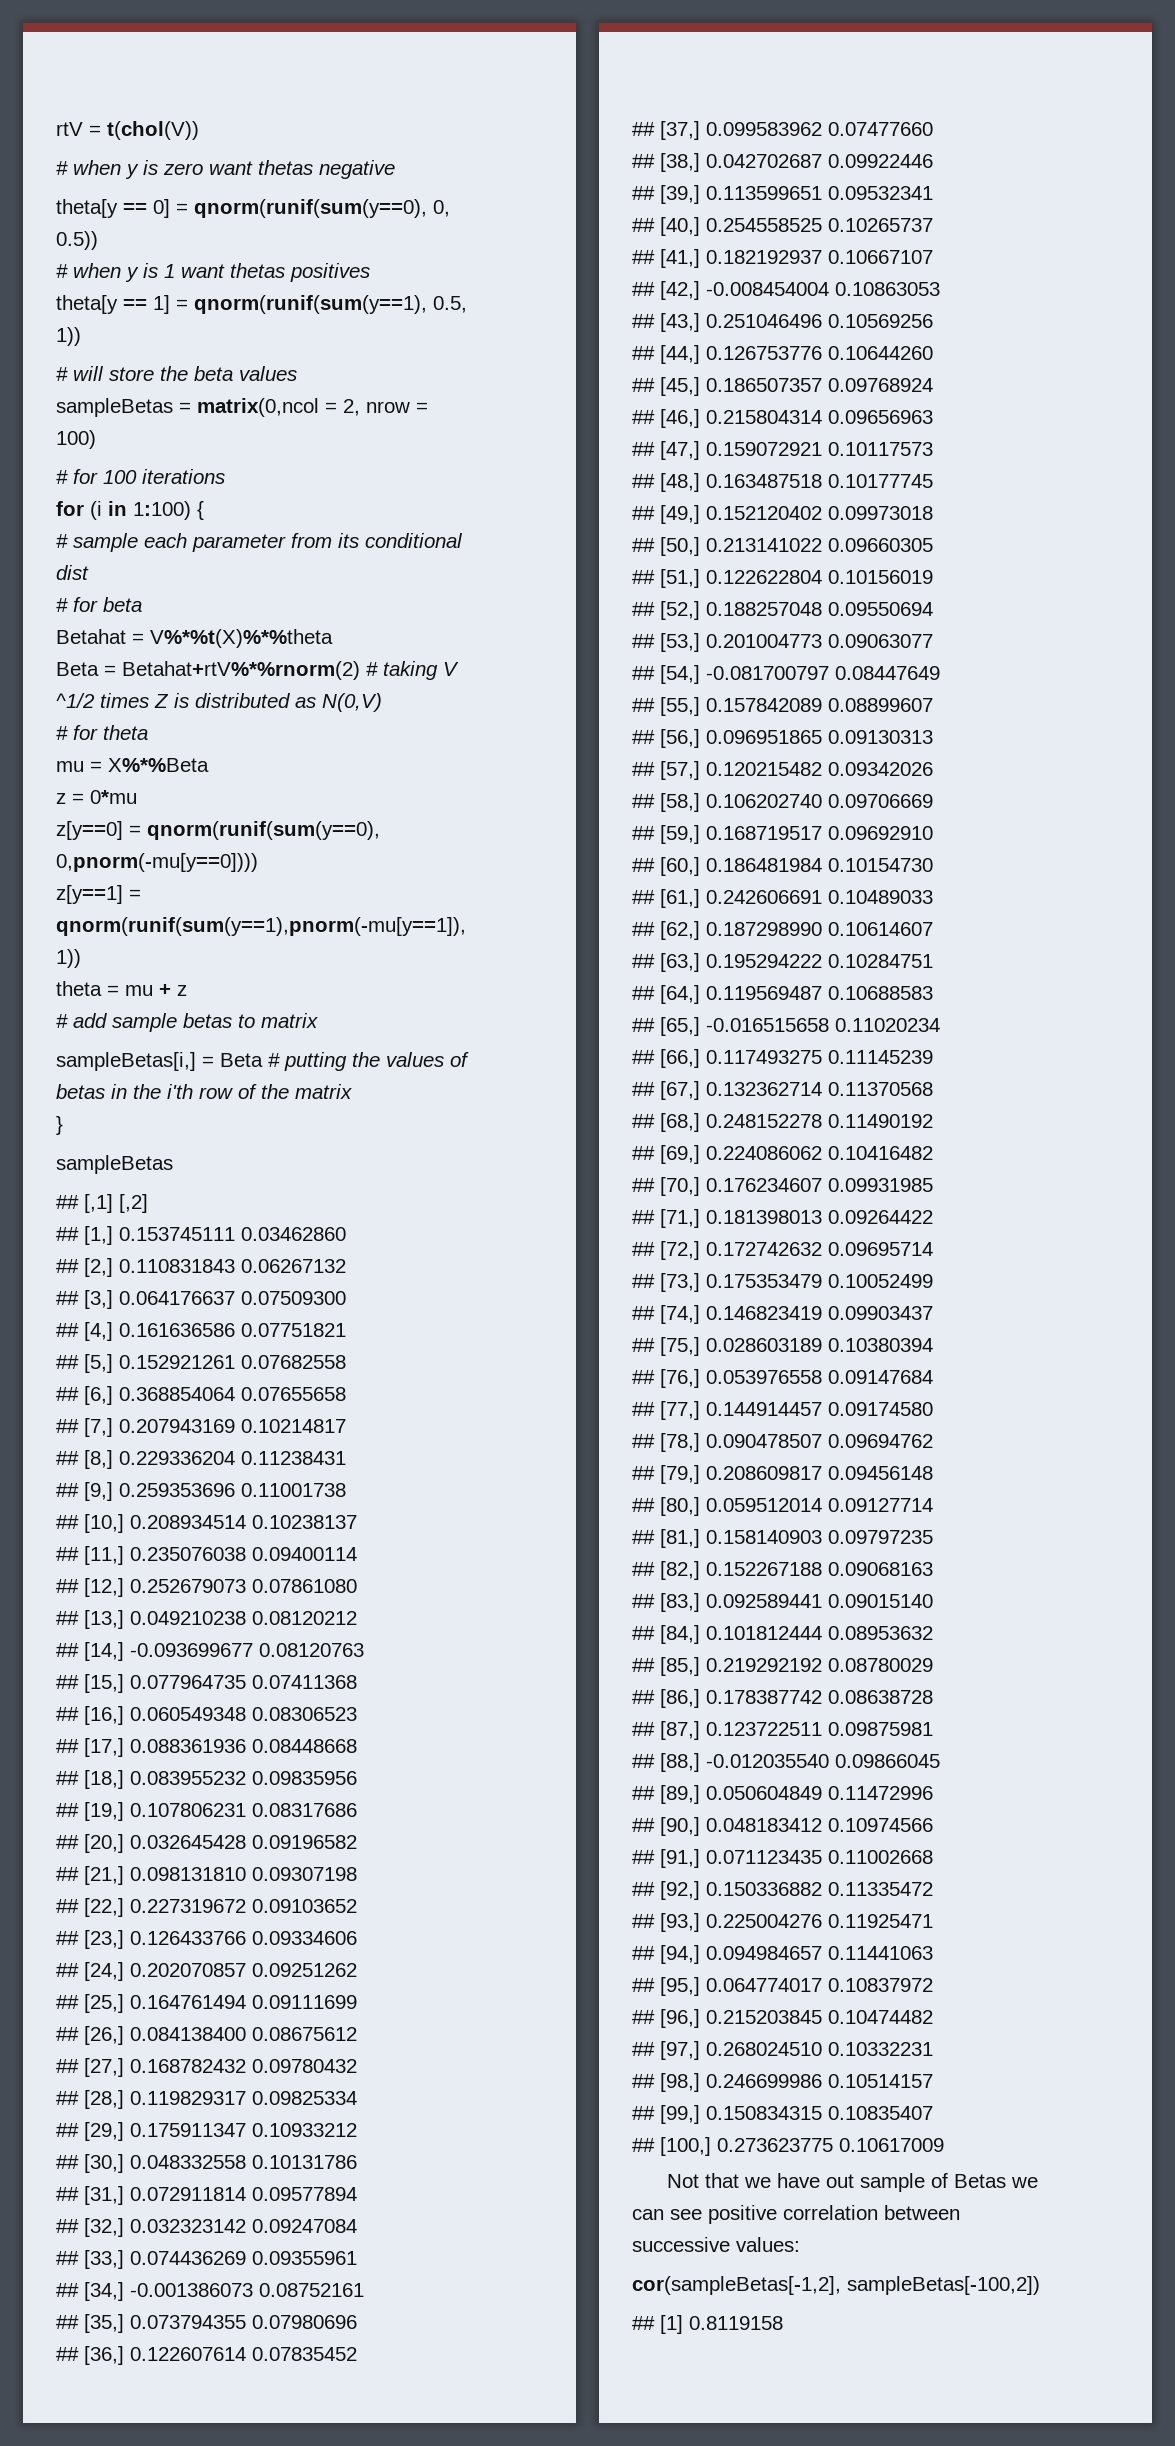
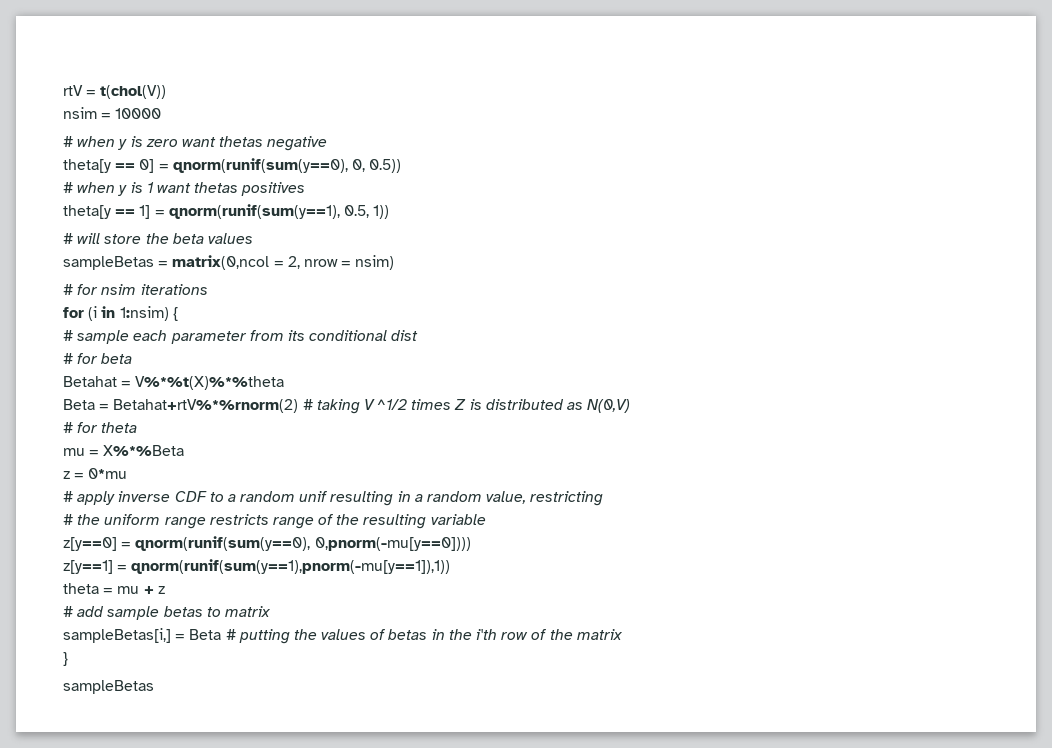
(199, 130) none -> [63,107,162,119] // nsim = 10000
[56,430,96,449] [56,469,137,484] 100) // # for 100 -> [355,255,395,270] [63,284,137,295] nsim) // # for nsim
[133,501,191,520] 1:100) -> [119,306,169,321] 1:nsim)
(137, 797) none -> [63,491,604,506] [63,514,486,529] // # apply inverse CDF to a random unif resulting in a random value, restricting // # the uniform range restricts range of the resulting variable
[56,1194,148,1213] [56,1226,346,1245] [56,1258,346,1277] [56,1290,346,1309] [56,1322,346,1341] [56,1354,346,1373] [56,1386,346,1405] [56,1418,346,1437] [56,1450,346,1469] [56,1482,346,1501] [56,1514,357,1533] [56,1546,357,1565] [56,1578,357,1597] [56,1610,357,1629] [56,1642,364,1661] [56,1674,357,1693] [56,1706,357,1725] [56,1738,357,1757] [56,1770,357,1789] [56,1802,357,1821] [56,1834,357,1853] [56,1866,357,1885] [56,1898,357,1917] [56,1930,357,1949] [56,1962,357,1981] [56,1994,357,2013] [56,2026,357,2045] [56,2058,357,2077] [56,2090,357,2109] [56,2122,357,2141] [56,2154,357,2173] [56,2186,357,2205] [56,2218,357,2237] [56,2250,357,2269] [56,2282,364,2301] [56,2314,357,2333] [56,2346,357,2365] [632,121,933,140] [632,153,933,172] [632,185,933,204] [632,217,933,236] [632,249,933,268] [632,281,940,300] [632,313,933,332] [632,345,933,364] [632,377,933,396] [632,409,933,428] [632,441,933,460] [632,473,933,492] [632,505,933,524] [632,537,933,556] [632,569,933,588] [632,601,933,620] [632,633,933,652] [632,665,940,684] [632,697,933,716] [632,729,933,748] [632,761,933,780] [632,793,933,812] [632,825,933,844] [632,857,933,876] [632,889,933,908] [632,921,933,940] [632,953,933,972] [632,985,933,1004] [632,1017,940,1036] [632,1049,933,1068] [632,1081,933,1100] [632,1113,933,1132] [632,1145,933,1164] [632,1177,933,1196] [632,1209,933,1228] [632,1241,933,1260] [632,1273,933,1292] [632,1305,933,1324] [632,1337,933,1356] [632,1369,933,1388] [632,1401,933,1420] [632,1433,933,1452] [632,1465,933,1484] [632,1497,933,1516] [632,1529,933,1548] [632,1561,933,1580] [632,1593,933,1612] [632,1625,933,1644] [632,1657,933,1676] [632,1689,933,1708] [632,1721,933,1740] [632,1753,940,1772] [632,1785,933,1804] [632,1817,933,1836] [632,1849,933,1868] [632,1881,933,1900] [632,1913,933,1932] [632,1945,933,1964] [632,1977,933,1996] [632,2009,933,2028] [632,2041,933,2060] [632,2073,933,2092] [632,2105,933,2124] [632,2137,944,2156] [667,2173,1039,2192] [632,2205,960,2224] [632,2237,800,2252] [632,2276,1040,2295] [632,2315,783,2334] // ## [,1] [,2] // ## [1,] 0.153745111 0.03462860 // ## [2,] 0.110831843 0.06267132 // ## [3,] 0.064176637 0.07509300 // ## [4,] 0.161636586 0.07751821 // ## [5,] 0.152921261 0.07682558 // ## [6,] 0.368854064 0.07655658 // ## [7,] 0.207943169 0.10214817 // ## [8,] 0.229336204 0.11238431 // ## [9,] 0.259353696 0.11001738 // ## [10,] 0.208934514 0.10238137 // ## [11,] 0.235076038 0.09400114 // ## [12,] 0.252679073 0.07861080 // ## [13,] 0.049210238 0.08120212 // ## [14,] -0.093699677 0.08120763 // ## [15,] 0.077964735 0.07411368 // ## [16,] 0.060549348 0.08306523 // ## [17,] 0.088361936 0.08448668 // ## [18,] 0.083955232 0.09835956 // ## [19,] 0.107806231 0.08317686 // ## [20,] 0.032645428 0.09196582 // ## [21,] 0.098131810 0.09307198 // ## [22,] 0.227319672 0.09103652 // ## [23,] 0.126433766 0.09334606 // ## [24,] 0.202070857 0.09251262 // ## [25,] 0.164761494 0.09111699 // ## [26,] 0.084138400 0.08675612 // ## [27,] 0.168782432 0.09780432 // ## [28,] 0.119829317 0.09825334 // ## [29,] 0.175911347 0.10933212 // ## [30,] 0.048332558 0.10131786 // ## [31,] 0.072911814 0.09577894 // ## [32,] 0.032323142 0.09247084 // ## [33,] 0.074436269 0.09355961 // ## [34,] -0.001386073 0.08752161 // ## [35,] 0.073794355 0.07980696 // ## [36,] 0.122607614 0.07835452 // ## [37,] 0.099583962 0.07477660 // ## [38,] 0.042702687 0.09922446 // ## [39,] 0.113599651 0.09532341 // ## [40,] 0.254558525 0.10265737 // ## [41,] 0.182192937 0.10667107 // ## [42,] -0.008454004 0.10863053 // ## [43,] 0.251046496 0.10569256 // ## [44,] 0.126753776 0.10644260 // ## [45,] 0.186507357 0.09768924 // ## [46,] 0.215804314 0.09656963 // ## [47,] 0.159072921 0.10117573 // ## [48,] 0.163487518 0.10177745 // ## [49,] 0.152120402 0.09973018 // ## [50,] 0.213141022 0.09660305 // ## [51,] 0.122622804 0.10156019 // ## [52,] 0.188257048 0.09550694 // ## [53,] 0.201004773 0.09063077 // ## [54,] -0.081700797 0.08447649 // ## [55,] 0.157842089 0.08899607 // ## [56,] 0.096951865 0.09130313 // ## [57,] 0.120215482 0.09342026 // ## [58,] 0.106202740 0.09706669 // ## [59,] 0.168719517 0.09692910 // ## [60,] 0.186481984 0.10154730 // ## [61,] 0.242606691 0.10489033 // ## [62,] 0.187298990 0.10614607 // ## [63,] 0.195294222 0.10284751 // ## [64,] 0.119569487 0.10688583 // ## [65,] -0.016515658 0.11020234 // ## [66,] 0.117493275 0.11145239 // ## [67,] 0.132362714 0.11370568 // ## [68,] 0.248152278 0.11490192 // ## [69,] 0.224086062 0.10416482 // ## [70,] 0.176234607 0.09931985 // ## [71,] 0.181398013 0.09264422 // ## [72,] 0.172742632 0.09695714 // ## [73,] 0.175353479 0.10052499 // ## [74,] 0.146823419 0.09903437 // ## [75,] 0.028603189 0.10380394 // ## [76,] 0.053976558 0.09147684 // ## [77,] 0.144914457 0.09174580 // ## [78,] 0.090478507 0.09694762 // ## [79,] 0.208609817 0.09456148 // ## [80,] 0.059512014 0.09127714 // ## [81,] 0.158140903 0.09797235 // ## [82,] 0.152267188 0.09068163 // ## [83,] 0.092589441 0.09015140 // ## [84,] 0.101812444 0.08953632 // ## [85,] 0.219292192 0.08780029 // ## [86,] 0.178387742 0.08638728 // ## [87,] 0.123722511 0.09875981 // ## [88,] -0.012035540 0.09866045 // ## [89,] 0.050604849 0.11472996 // ## [90,] 0.048183412 0.10974566 // ## [91,] 0.071123435 0.11002668 // ## [92,] 0.150336882 0.11335472 // ## [93,] 0.225004276 0.11925471 // ## [94,] 0.094984657 0.11441063 // ## [95,] 0.064774017 0.10837972 // ## [96,] 0.215203845 0.10474482 // ## [97,] 0.268024510 0.10332231 // ## [98,] 0.246699986 0.10514157 // ## [99,] 0.150834315 0.10835407 // ## [100,] 0.273623775 0.10617009 // Not that we have out sample of Betas we can see positive correlation between successive values: // cor(sampleBetas[-1,2], sampleBetas[-100,2]) // ## [1] 0.8119158 -> (154, 687) none

